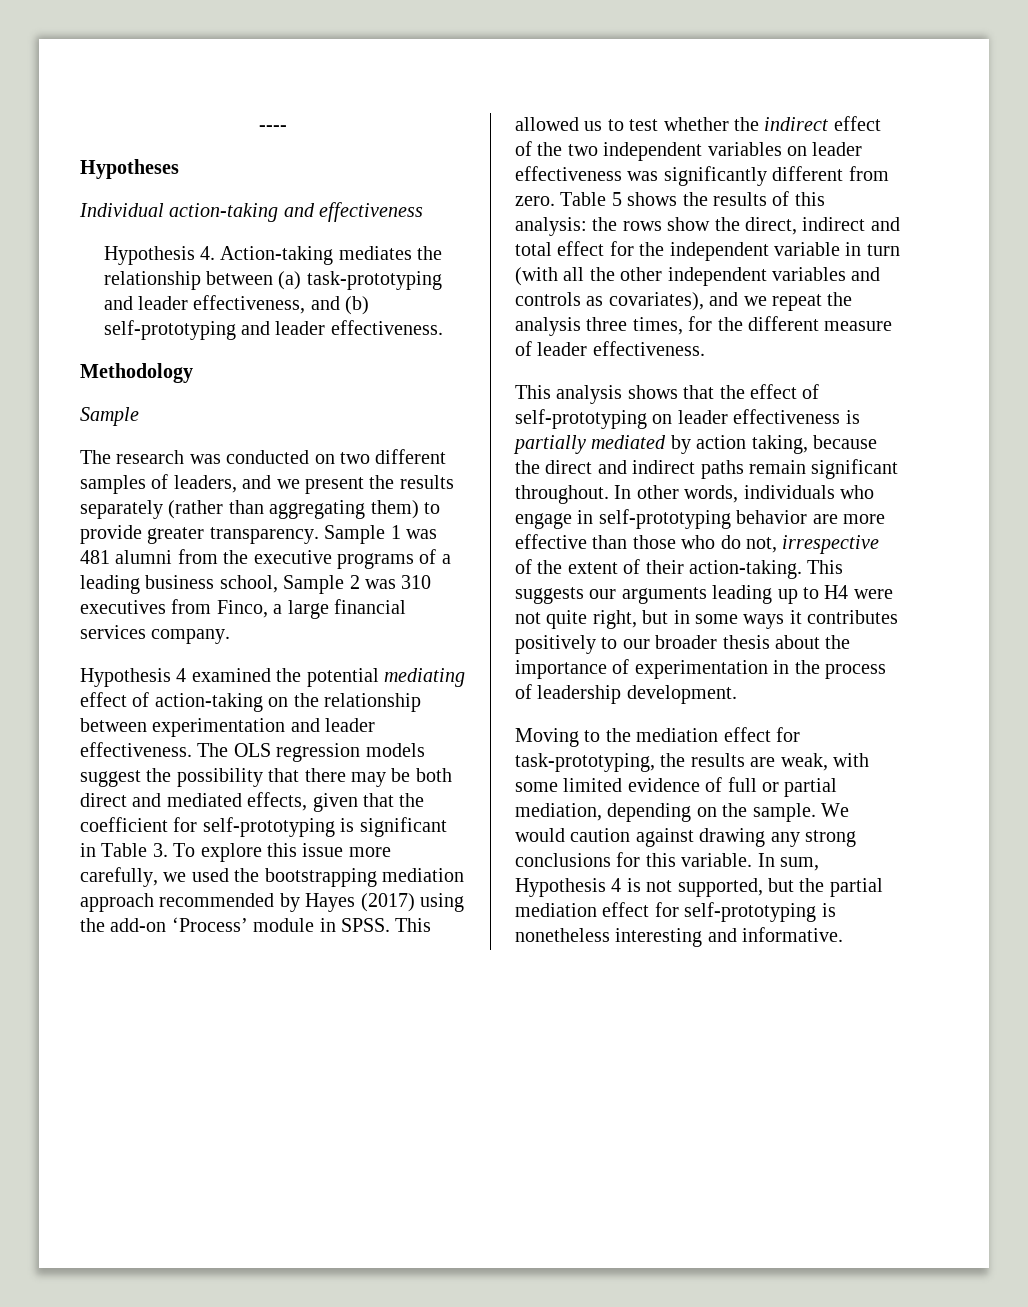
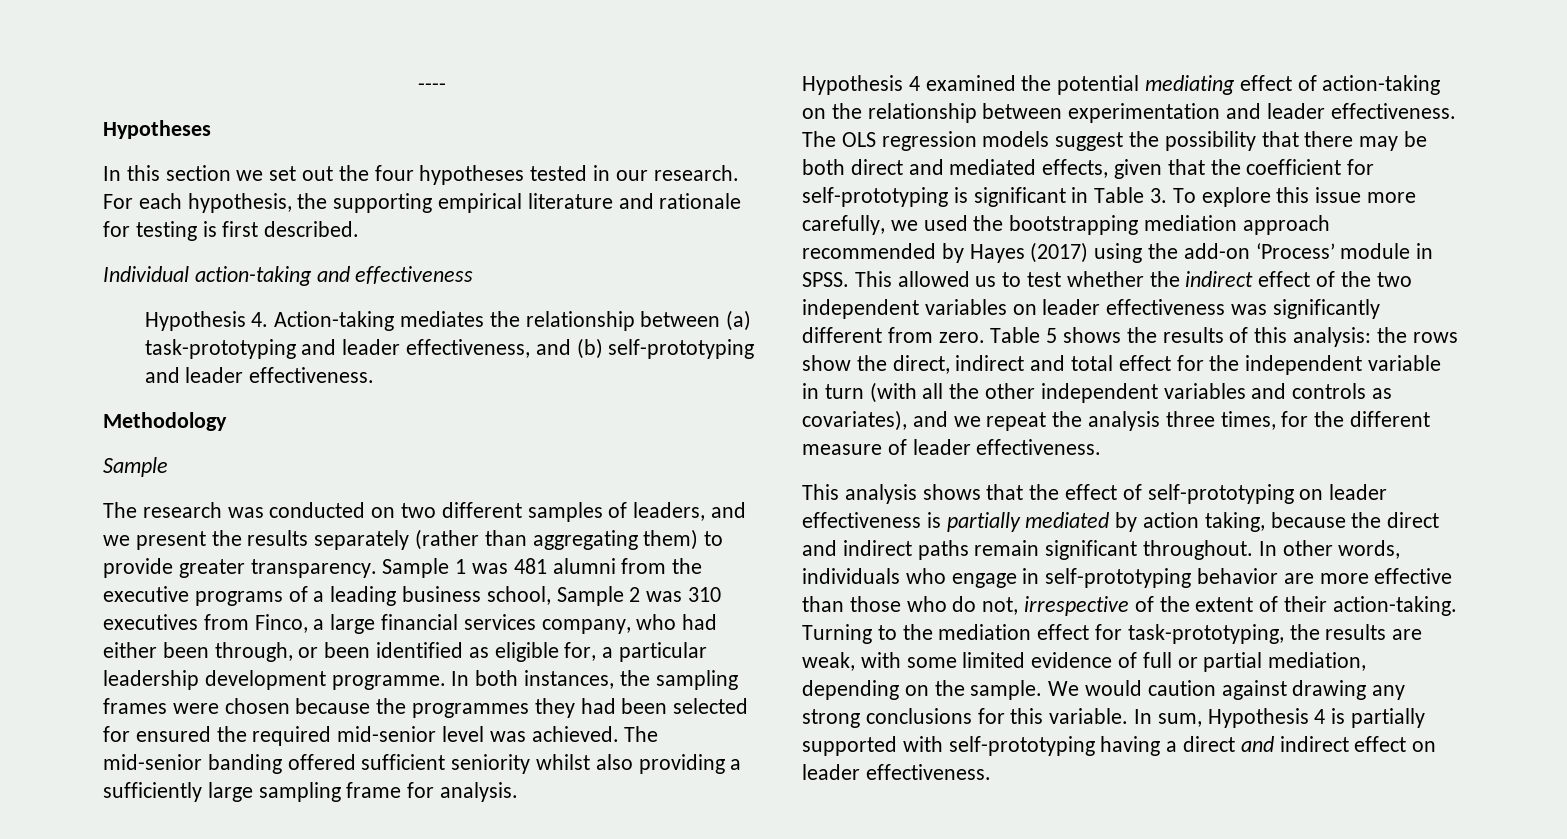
(179, 169) none -> [103,165,739,185] [103,193,742,213] [103,221,360,241] // In this section we set out the four hypotheses tested in our research. For each hypothesis, the supporting empirical literature and rationale for testing is first described.
[151,629,231,644] company. -> [541,614,718,634] [103,642,708,662] [103,670,738,690] [103,698,749,718] [103,726,659,746] [103,754,742,774] [103,782,519,802] company, who had either been through, or been identified as eligible for, a particular leadership development programme. In both instances, the sampling frames were chosen because the programmes they had been selected for ensured the required mid-senior level was achieved. The mid-senior banding offered sufficient seniority whilst also providing a sufficiently large sampling frame for analysis.
[807,560,844,574] [515,585,893,604] [515,610,899,629] [515,635,851,654] [515,659,886,679] [515,684,737,704] [515,728,579,747] This suggests our arguments leading up to H4 were not quite right, but in some ways it contributes positively to our broader thesis about the importance of experimentation in the process of leadership development. // Moving -> [802,624,872,644] Turning
[646,878,883,897] [515,902,836,922] [515,927,844,947] not supported, but the partial mediation effect for self-prototyping is nonetheless interesting and informative. -> [1351,708,1426,728] [802,736,1437,756] [802,764,991,780] partially supported with self-prototyping having a direct and indirect effect on leader effectiveness.

